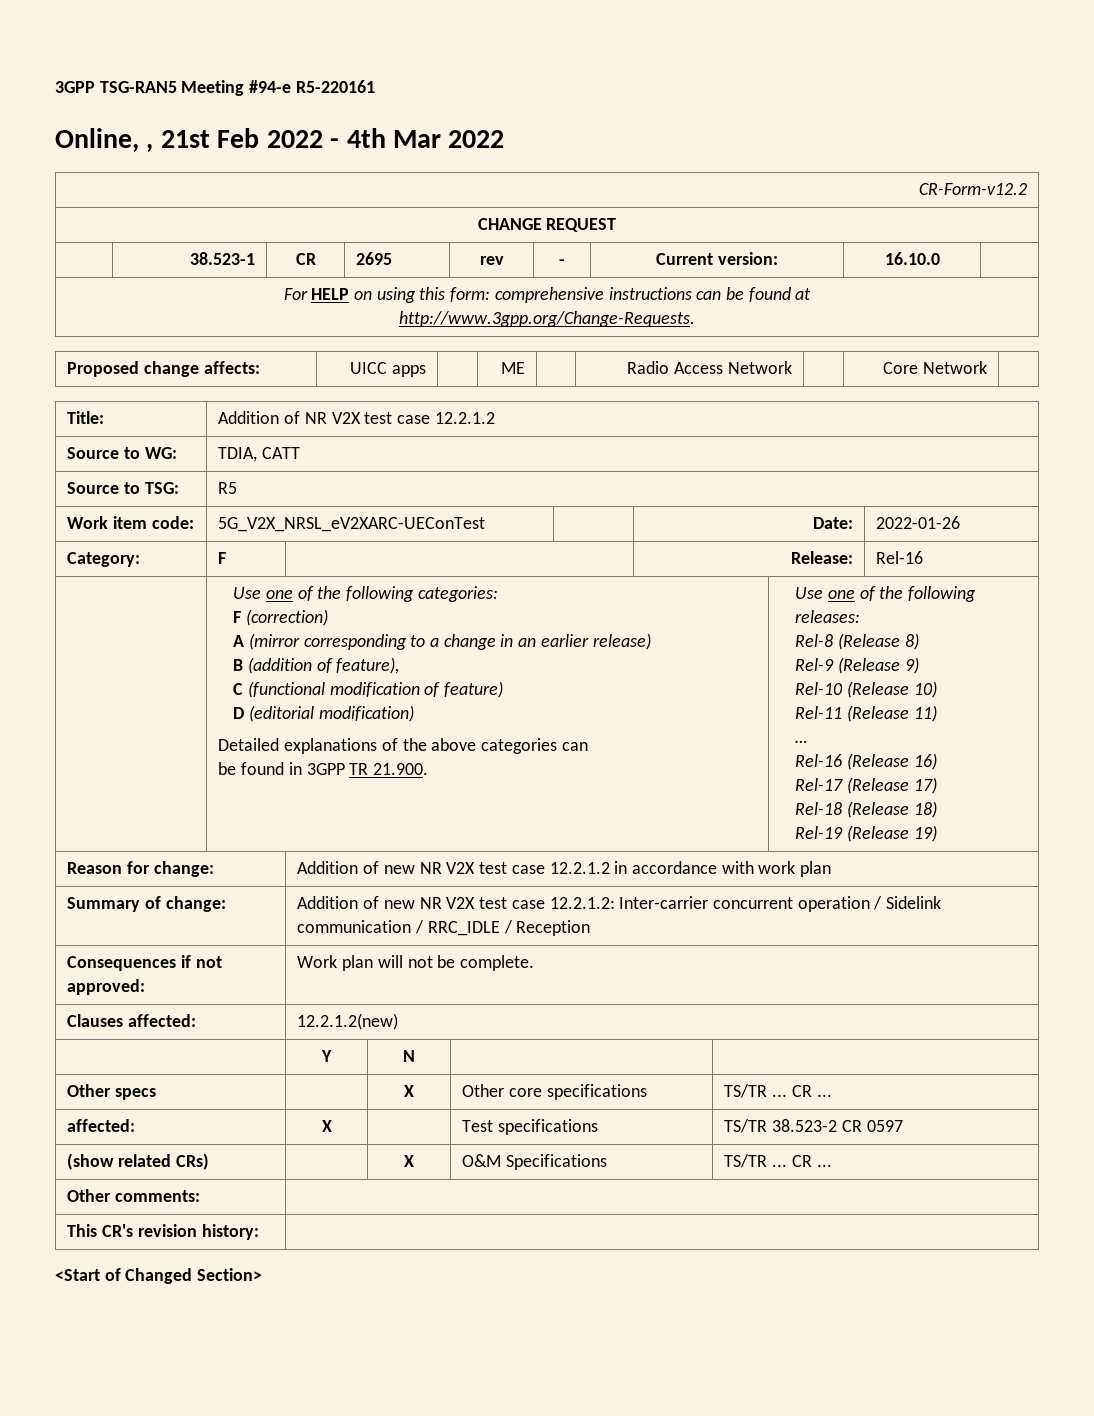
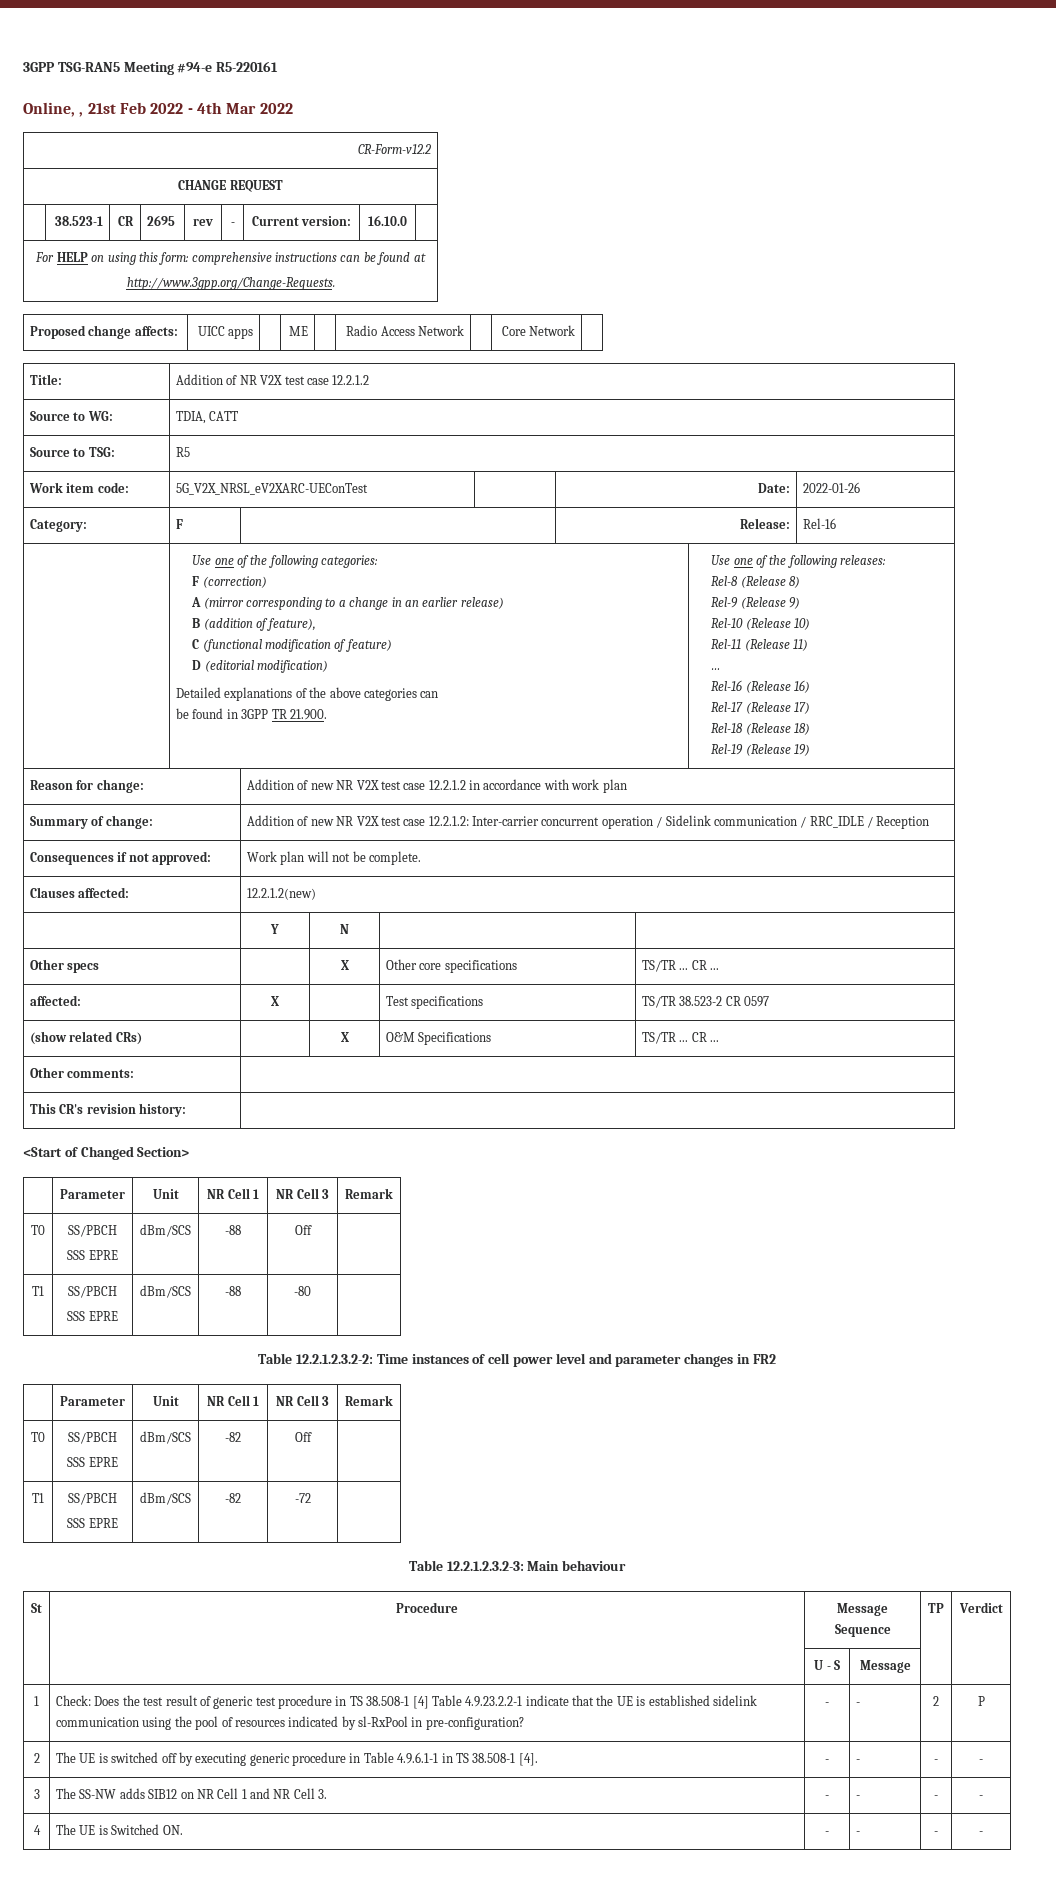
(263, 1274) none -> [60,1189,125,1199] [152,1189,179,1199] [207,1188,259,1199] [276,1188,329,1199] [345,1188,393,1199] [31,1225,45,1235] [68,1225,117,1237] [67,1250,118,1260] [140,1224,191,1237] [225,1225,241,1235] [294,1225,312,1235] [32,1286,44,1296] [68,1286,117,1298] [67,1311,118,1321] [140,1285,191,1298] [225,1286,241,1296] [294,1286,311,1296] [258,1353,776,1367] [60,1396,125,1406] [152,1396,179,1406] [207,1395,259,1406] [276,1395,329,1406] [345,1395,393,1406] [31,1432,45,1442] [68,1432,117,1444] [67,1457,118,1467] [140,1431,191,1444] [225,1432,241,1442] [294,1432,312,1442] [32,1493,44,1503] [68,1493,117,1505] [67,1518,118,1528] [140,1492,191,1505] [225,1493,241,1503] [294,1493,311,1503] [408,1560,627,1571] [31,1603,42,1613] [396,1602,458,1613] [837,1603,888,1616] [834,1624,891,1637] [928,1603,944,1613] [958,1602,1003,1613] [814,1660,840,1670] [859,1660,911,1673] [34,1696,39,1706] [56,1695,757,1709] [56,1716,524,1730] [825,1702,829,1706] [856,1702,861,1706] [933,1696,939,1706] [977,1696,985,1706] [33,1753,40,1763] [56,1752,538,1766] [825,1759,829,1763] [856,1759,861,1763] [934,1759,938,1763] [979,1759,983,1763] [33,1789,40,1799] [56,1788,328,1799] [825,1795,829,1799] [856,1795,861,1799] [934,1795,938,1799] [979,1795,983,1799] [33,1825,41,1835] [56,1824,183,1835] [825,1831,829,1835] [856,1831,861,1835] [934,1831,938,1835] [979,1831,983,1835] // | Parameter | Unit | NR Cell 1 | NR Cell 3 | Remark // T0 | SS/PBCH // SSS EPRE | dBm/SCS | -88 | Off | // T1 | SS/PBCH // SSS EPRE | dBm/SCS | -88 | -80 | // Table 12.2.1.2.3.2-2: Time instances of cell power level and parameter changes in FR2 // | Parameter | Unit | NR Cell 1 | NR Cell 3 | Remark // T0 | SS/PBCH // SSS EPRE | dBm/SCS | -82 | Off | // T1 | SS/PBCH // SSS EPRE | dBm/SCS | -82 | -72 | // Table 12.2.1.2.3.2-3: Main behaviour // St | Procedure | Message Sequence | TP | Verdict // | | U - S | Message | | // 1 | Check: Does the test result of generic test procedure in TS 38.508-1 [4] Table 4.9.23.2.2-1 indicate that the UE is established sidelink communication using the pool of resources indicated by sl-RxPool in pre-configuration? | - | - | 2 | P // 2 | The UE is switched off by executing generic procedure in Table 4.9.6.1-1 in TS 38.508-1 [4]. | - | - | - | - // 3 | The SS-NW adds SIB12 on NR Cell 1 and NR Cell 3. | - | - | - | - // 4 | The UE is Switched ON. | - | - | - | -

